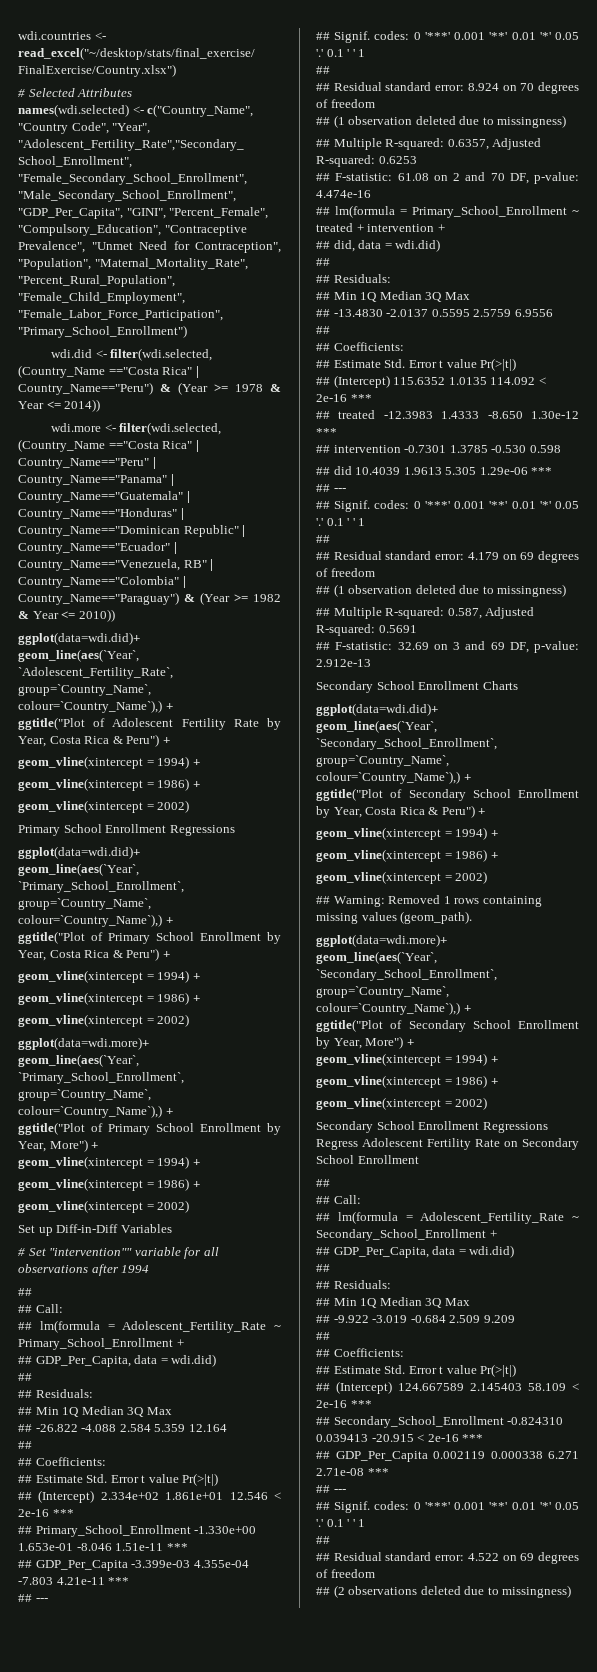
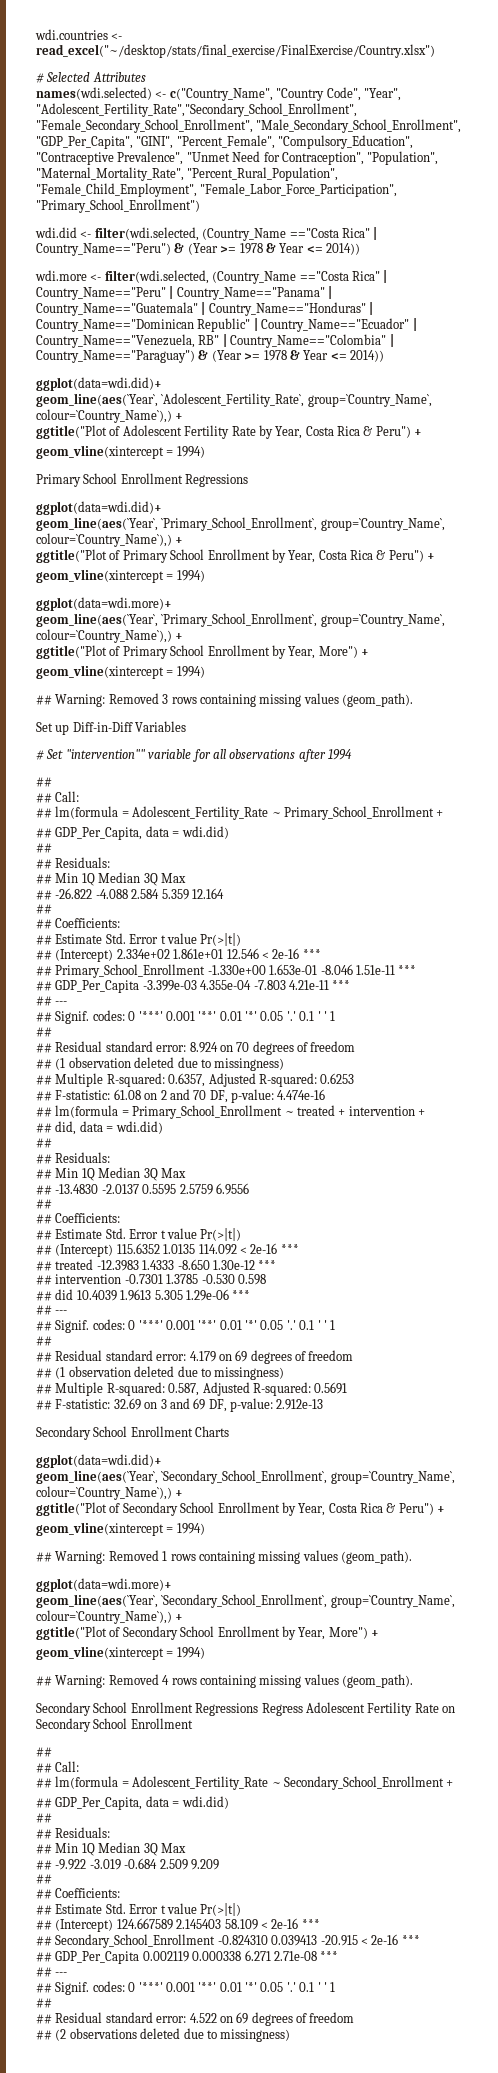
[253,594,281,602] [18,609,115,622] 1982 & Year <= 2010)) -> [263,350,384,362] 1978 & Year <= 2014))
[192,759,200,766] [18,778,200,791] [18,800,190,813] + // geom_vline(xintercept = 1986) + // geom_vline(xintercept = 2002) -> (205, 452) none
[192,973,200,980] [18,992,200,1005] [18,1014,190,1027] + // geom_vline(xintercept = 1986) + // geom_vline(xintercept = 2002) -> (205, 576) none
[192,1159,200,1166] [18,1178,200,1191] [18,1200,190,1213] + // geom_vline(xintercept = 1986) + // geom_vline(xintercept = 2002) -> [36,693,413,707] // ## Warning: Removed 3 rows containing missing values (geom_path).
[490,830,498,837] [316,849,498,862] [316,871,488,884] + // geom_vline(xintercept = 1986) + // geom_vline(xintercept = 2002) -> (205, 1529) none
[490,1056,498,1063] [316,1075,498,1088] [316,1097,488,1110] + // geom_vline(xintercept = 1986) + // geom_vline(xintercept = 2002) -> [36,1674,413,1688] // ## Warning: Removed 4 rows containing missing values (geom_path).

